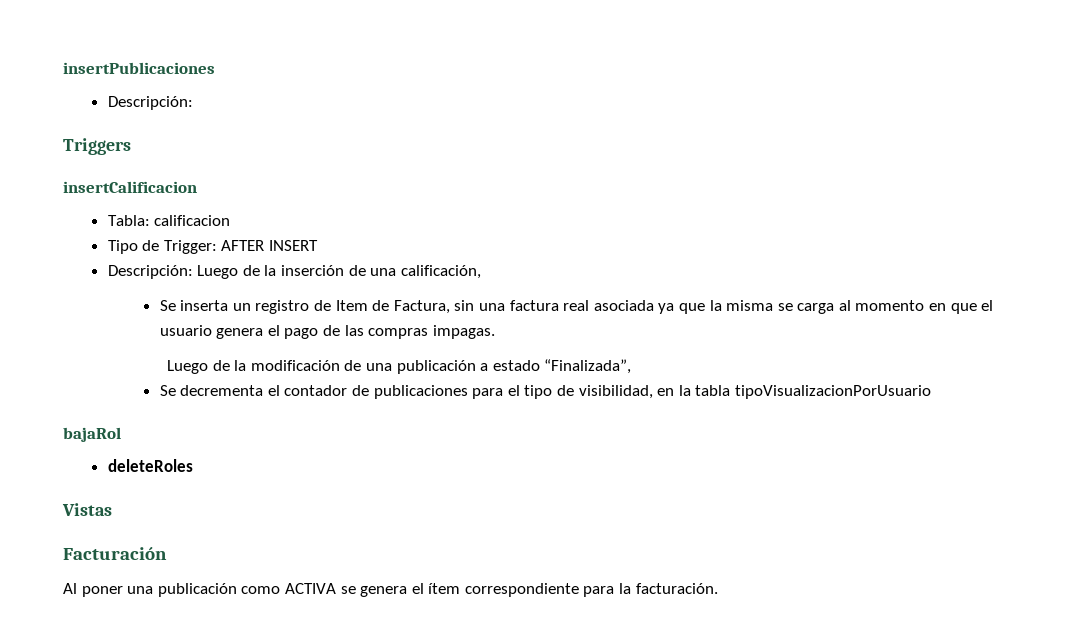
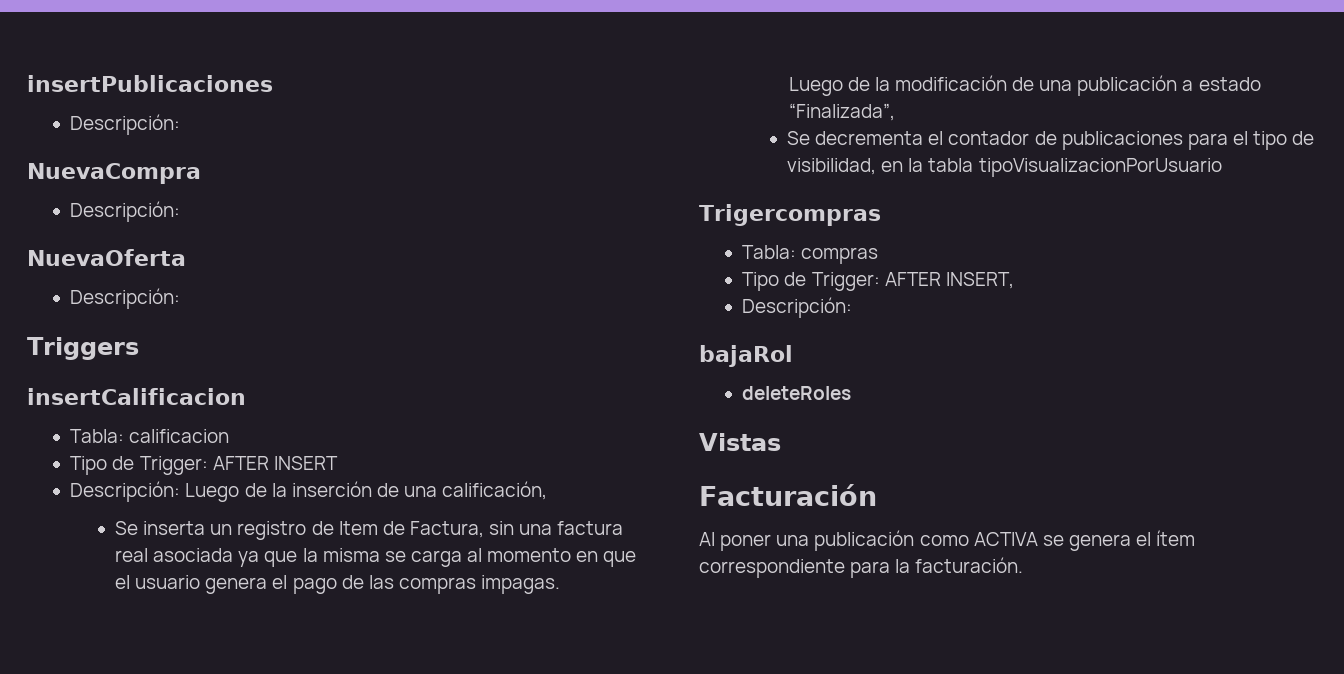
(193, 103) none -> [27,163,201,184] [70,201,181,222] [27,249,186,266] [70,288,181,309] // NuevaCompra // Descripción: // NuevaOferta // Descripción:
(931, 392) none -> [699,204,881,226] [742,245,879,264] [742,272,1014,291] [742,297,853,318] // Trigercompras // Tabla: compras // Tipo de Trigger: AFTER INSERT, // Descripción:

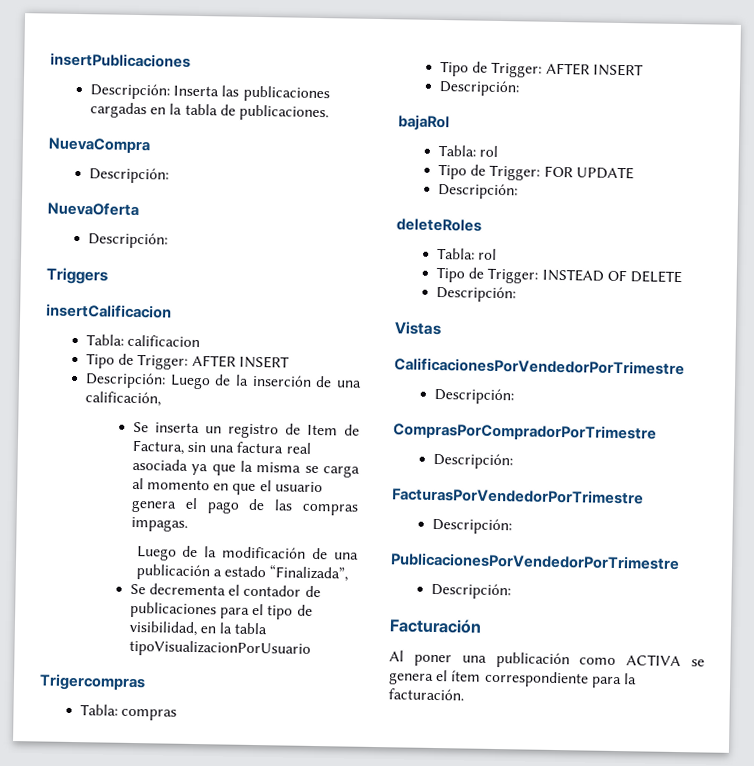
(181, 124) none -> [173,85,330,103] [89,102,329,122] Inserta las publicaciones cargadas en la tabla de publicaciones.
[945,272,1014,289] INSERT, -> [592,63,644,77] INSERT
[742,386,852,400] [699,433,781,451] deleteRoles // Vistas -> [437,144,499,157] [437,163,634,181] [437,182,518,200] [396,218,482,232] [436,247,498,260] [435,266,682,284] [435,285,516,303] [394,321,442,336] [394,357,685,376] [433,387,514,405] [393,422,657,442] [432,452,513,470] [392,487,644,505] [431,517,512,535] [390,552,680,571] [430,582,511,600] Tabla: rol // Tipo de Trigger: FOR UPDATE // Descripción: // deleteRoles // Tabla: rol // Tipo de Trigger: INSTEAD OF DELETE // Descripción: // Vistas // CalificacionesPorVendedorPorTrimestre // Descripción: // ComprasPorCompradorPorTrimestre // Descripción: // FacturasPorVendedorPorTrimestre // Descripción: // PublicacionesPorVendedorPorTrimestre // Descripción:

